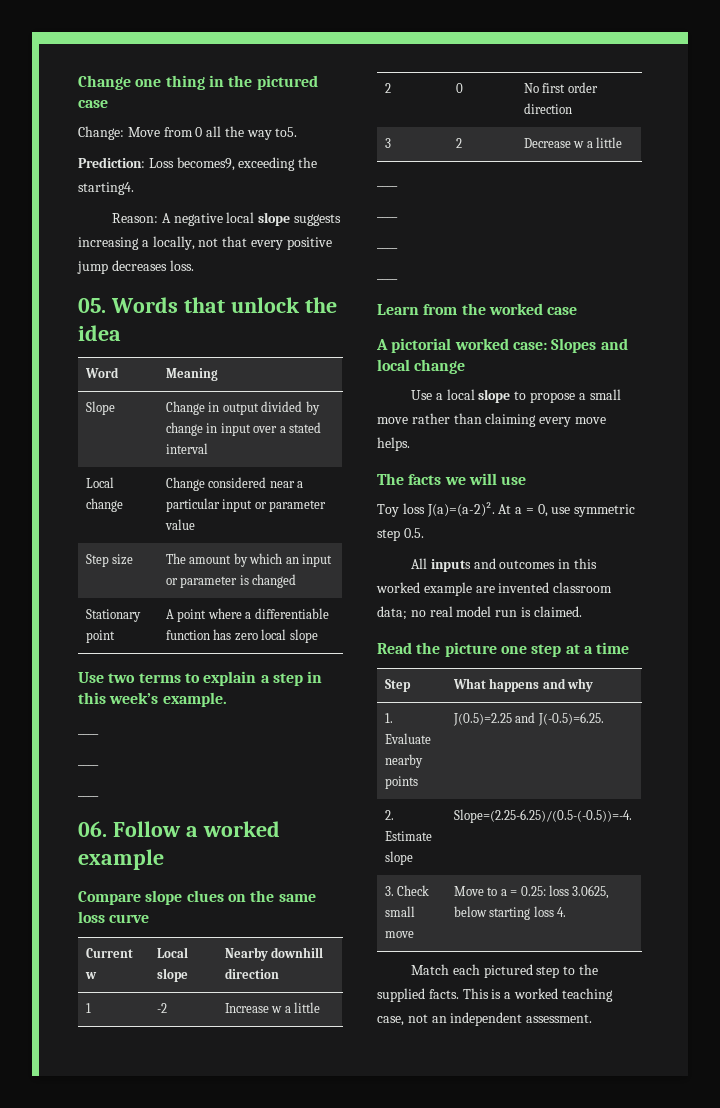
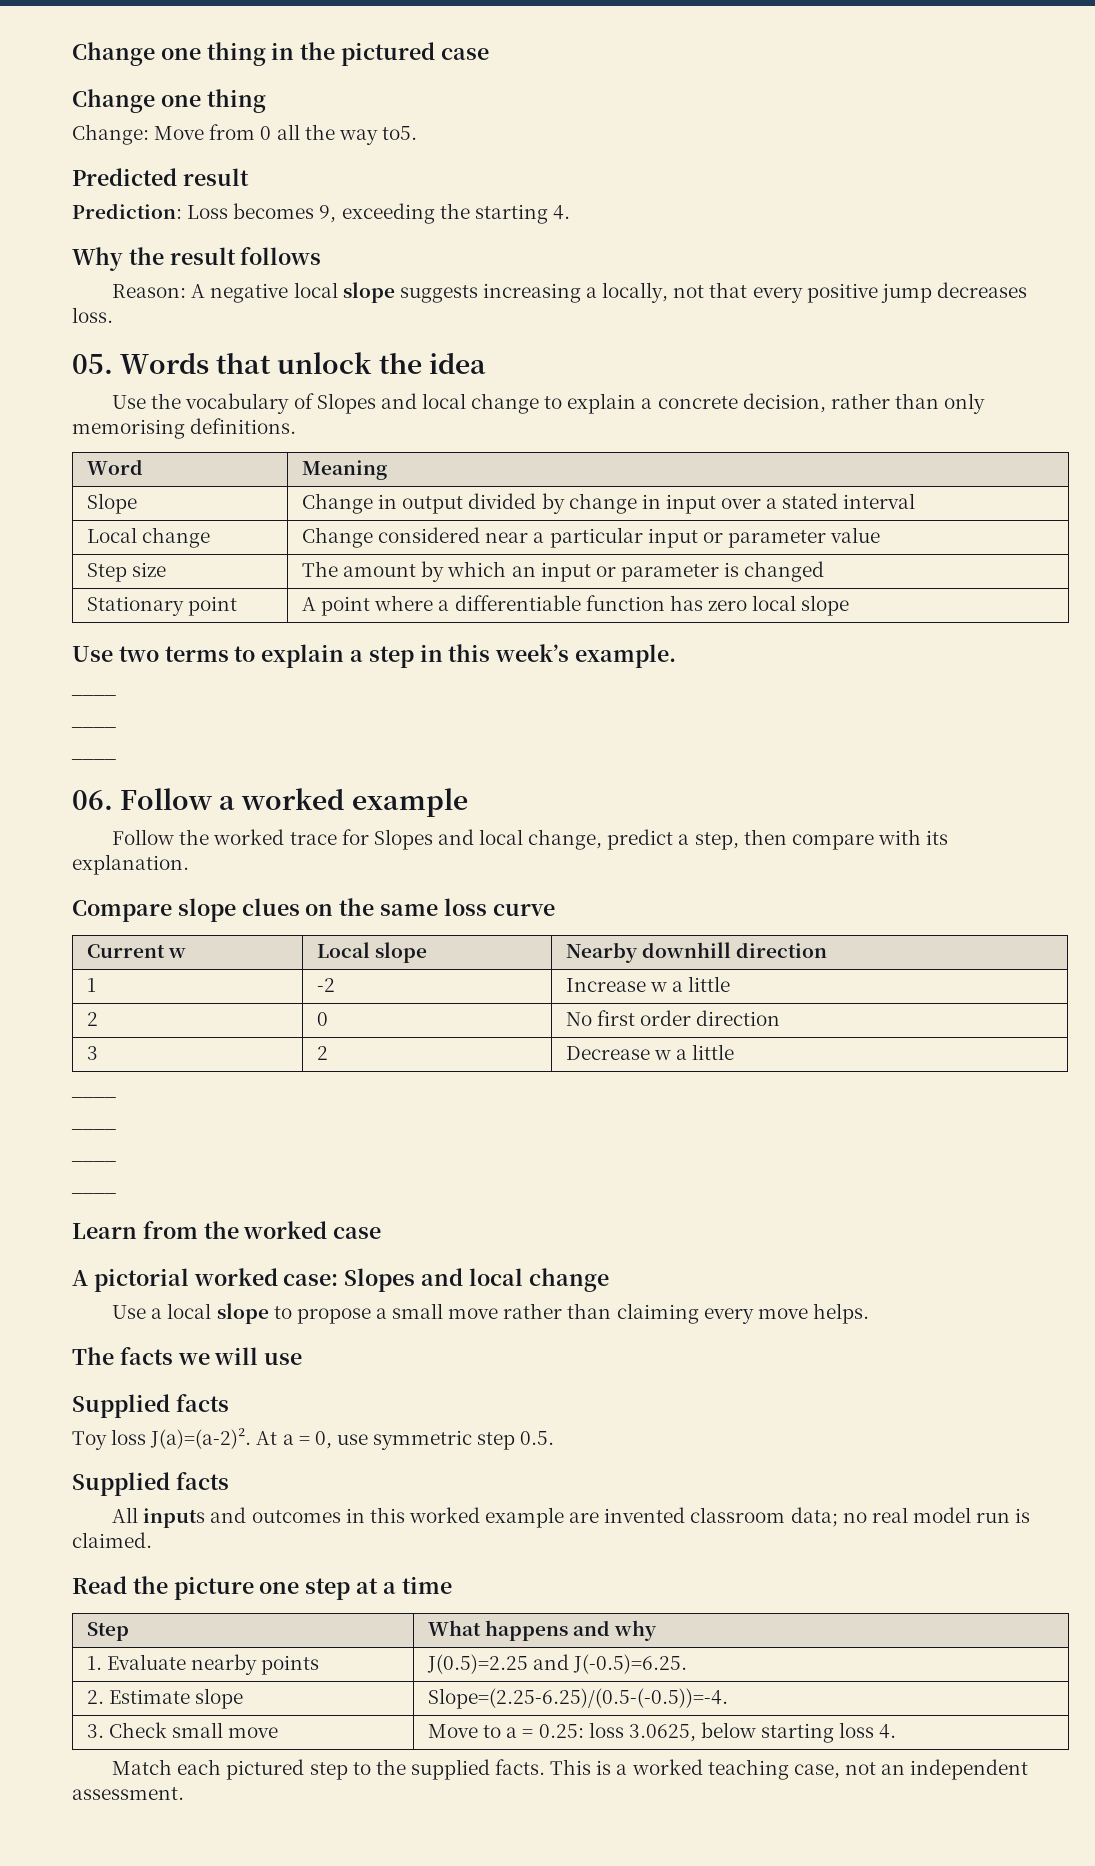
(108, 104) none -> [72,89,266,113] // Change one thing
(298, 132) none -> [72,168,249,186] // Predicted result
[176,157,318,171] [78,182,134,195] becomes9, exceeding the starting4. -> [233,203,570,224] [72,247,322,271] becomes 9, exceeding the starting 4. // Why the result follows
(121, 333) none -> [112,393,986,414] [72,418,297,439] // Use the vocabulary of Slopes and local change to explain a concrete decision, rather than only memorising definitions.
(164, 859) none -> [112,829,949,850] [72,854,189,875] // Follow the worked trace for Slopes and local change, predict a step, then compare with its explanation.
(527, 480) none -> [72,1394,229,1418] // Supplied facts
(424, 533) none -> [72,1472,229,1496] // Supplied facts

